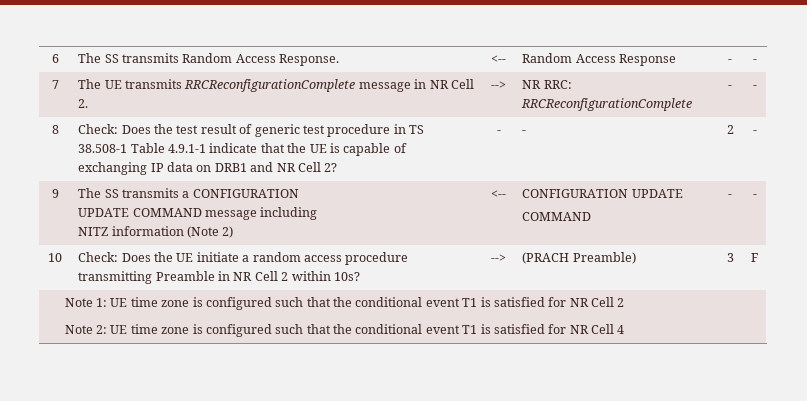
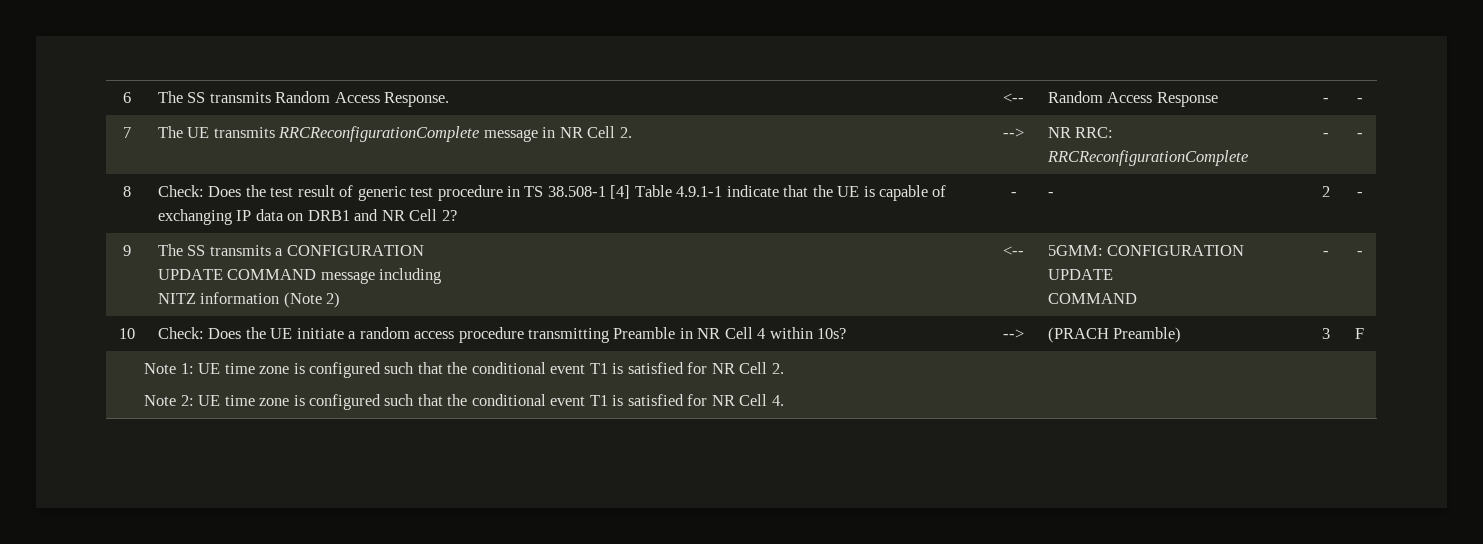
(128, 148) none -> [610,185,631,199] [4]
(506, 194) none -> [1047,245,1103,256] 5GMM:
[281,272,289,281] 2 -> [757,328,766,339] 4
[617,298,625,307] 2 -> [771,363,784,374] 2.
[617,325,625,334] 4 -> [771,395,784,406] 4.

